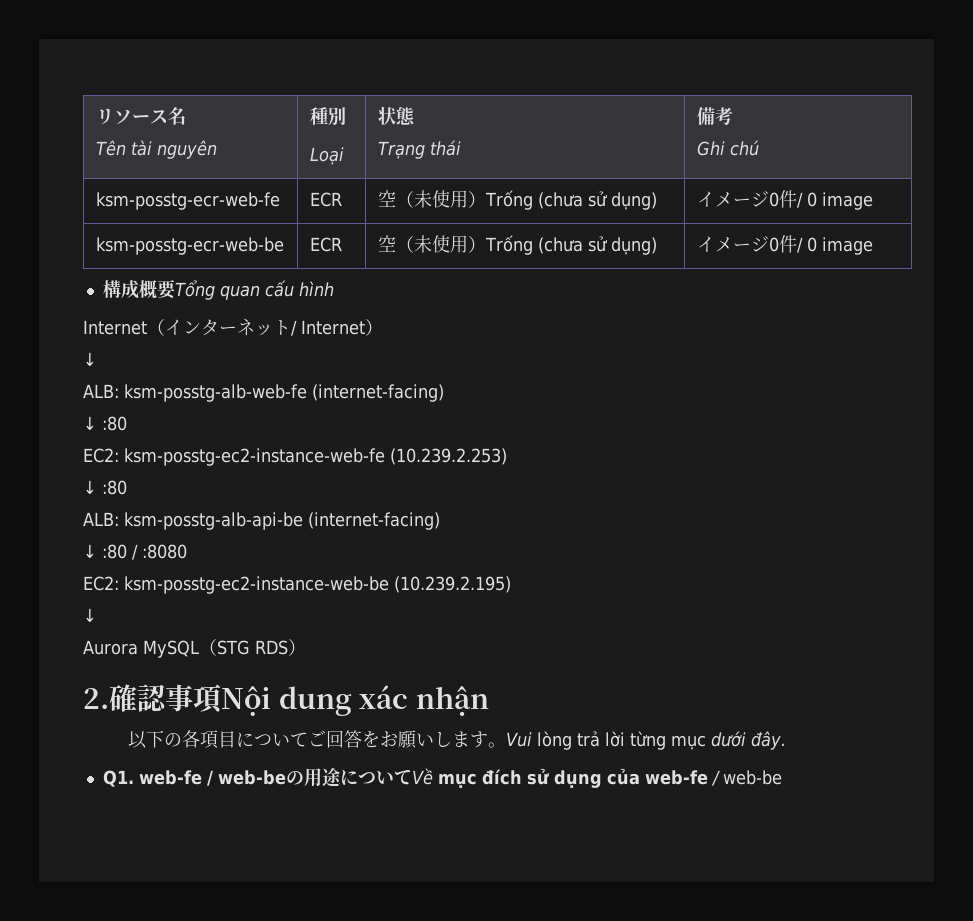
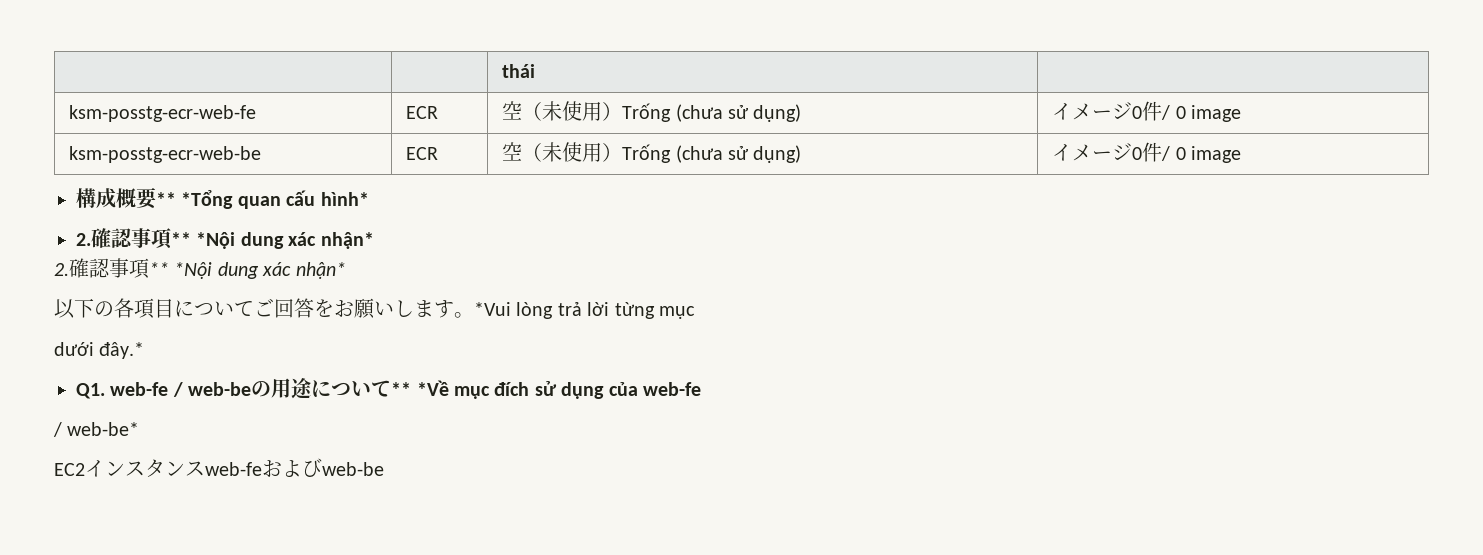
[95,107,186,125] [95,140,217,159] [309,107,346,126] [309,147,344,165] [377,106,415,126] [377,140,461,159] [696,107,733,125] [696,140,759,156] リソース名 // Tên tài nguyên | 種別 // Loại | 状態 // Trạng thái | 備考 // Ghi chú -> [502,64,536,78] | | thái |
[174,280,334,300] [83,318,383,336] [83,352,97,367] [83,384,444,402] [83,416,127,431] [83,448,507,466] [83,480,127,495] [83,512,440,530] [83,544,187,560] [83,576,511,594] [83,608,97,623] [83,639,306,658] [83,684,489,716] Tổng quan cấu hình // Internet（インターネット/ Internet） // ↓ // ALB: ksm-posstg-alb-web-fe (internet-facing) // ↓ :80 // EC2: ksm-posstg-ec2-instance-web-fe (10.239.2.253) // ↓ :80 // ALB: ksm-posstg-alb-api-be (internet-facing) // ↓ :80 / :8080 // EC2: ksm-posstg-ec2-instance-web-be (10.239.2.195) // ↓ // Aurora MySQL（STG RDS） // 2.確認事項Nội dung xác nhận -> [156,190,369,209] [76,228,374,249] [54,258,346,279] ** *Tổng quan cấu hình* // 2.確認事項** *Nội dung xác nhận* // 2.確認事項** *Nội dung xác nhận*
[506,732,533,747] Vui -> [474,302,511,316] *Vui
[711,731,787,750] dưới đây. -> [54,342,145,359] // dưới đây.*
[411,768,433,785] Về -> [391,380,449,396] ** *Về
[710,770,720,786] / -> [53,422,140,437] [54,458,322,477] // / web-be* // EC2インスタンスweb-feおよび

